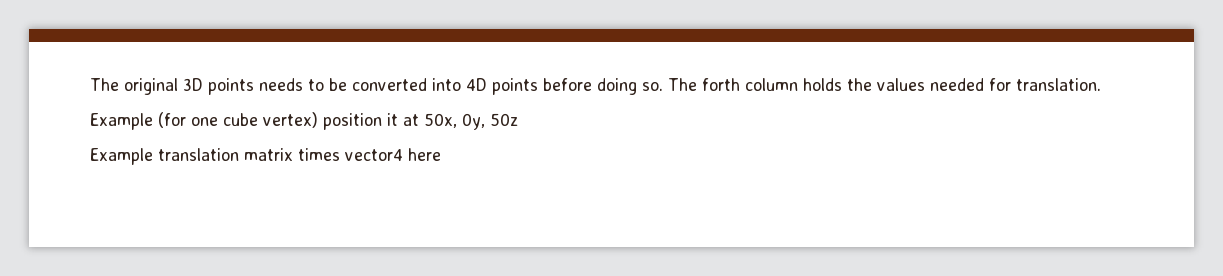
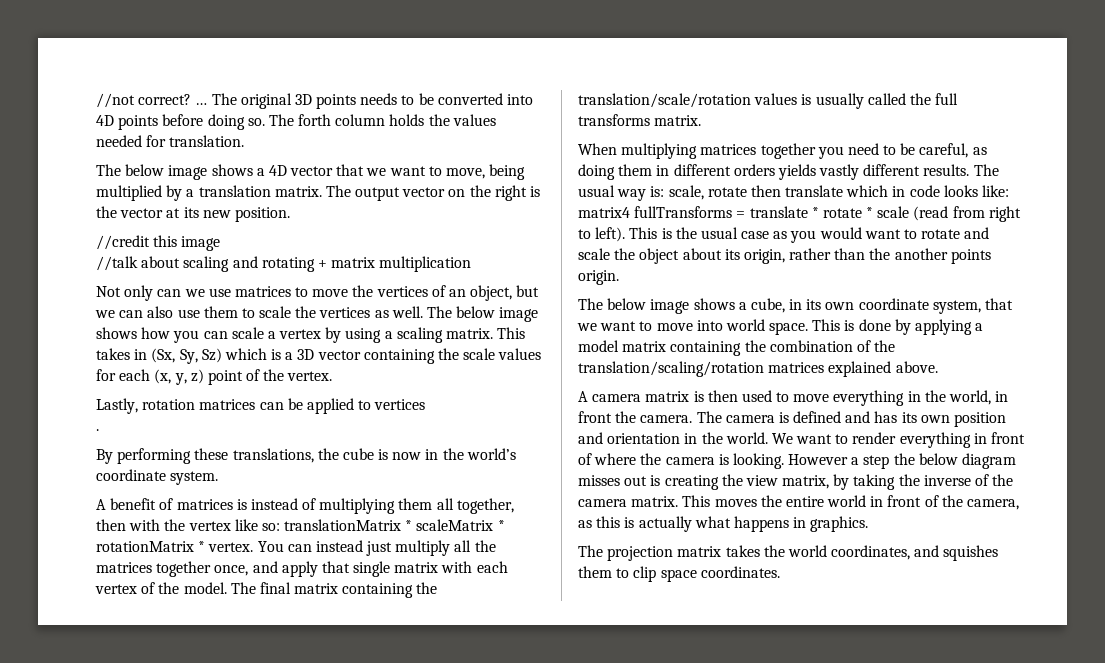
(90, 84) none -> [96,93,208,108] //not correct? …
[90,112,518,130] [90,148,441,165] Example (for one cube vertex) position it at 50x, 0y, 50z // Example translation matrix times vector4 here -> [96,164,526,180] [96,185,541,201] [96,206,290,222] [96,235,221,251] [96,256,472,272] [96,285,540,301] [95,306,539,322] [96,327,526,343] [96,348,542,364] [96,369,333,385] [96,398,426,414] [96,429,99,431] [96,448,516,464] [96,469,219,485] [96,498,514,514] [96,519,505,531] [96,540,496,556] [96,561,508,577] [95,582,438,598] [578,93,959,109] [578,114,702,126] [578,143,987,159] [578,164,999,180] [578,185,1010,201] [578,206,1021,222] [578,227,990,243] [578,248,991,264] [578,270,619,285] [578,298,1014,314] [577,319,984,335] [578,340,896,356] [578,361,938,377] [578,390,1009,406] [578,411,1007,427] [578,432,1026,448] [578,453,1017,469] [578,474,1014,490] [578,495,1020,510] [578,516,869,532] [578,545,999,561] [578,566,780,582] The below image shows a 4D vector that we want to move, being multiplied by a translation matrix. The output vector on the right is the vector at its new position. // //credit this image // //talk about scaling and rotating + matrix multiplication // Not only can we use matrices to move the vertices of an object, but we can also use them to scale the vertices as well. The below image shows how you can scale a vertex by using a scaling matrix. This takes in (Sx, Sy, Sz) which is a 3D vector containing the scale values for each (x, y, z) point of the vertex. // Lastly, rotation matrices can be applied to vertices // . // By performing these translations, the cube is now in the world’s coordinate system. // A benefit of matrices is instead of multiplying them all together, then with the vertex like so: translationMatrix * scaleMatrix * rotationMatrix * vertex. You can instead just multiply all the matrices together once, and apply that single matrix with each vertex of the model. The final matrix containing the translation/scale/rotation values is usually called the full transforms matrix. // When multiplying matrices together you need to be careful, as doing them in different orders yields vastly different results. The usual way is: scale, rotate then translate which in code looks like: matrix4 fullTransforms = translate * rotate * scale (read from right to left). This is the usual case as you would want to rotate and scale the object about its origin, rather than the another points origin. // The below image shows a cube, in its own coordinate system, that we want to move into world space. This is done by applying a model matrix containing the combination of the translation/scaling/rotation matrices explained above. // A camera matrix is then used to move everything in the world, in front the camera. The camera is defined and has its own position and orientation in the world. We want to render everything in front of where the camera is looking. However a step the below diagram misses out is creating the view matrix, by taking the inverse of the camera matrix. This moves the entire world in front of the camera, as this is actually what happens in graphics. // The projection matrix takes the world coordinates, and squishes them to clip space coordinates.

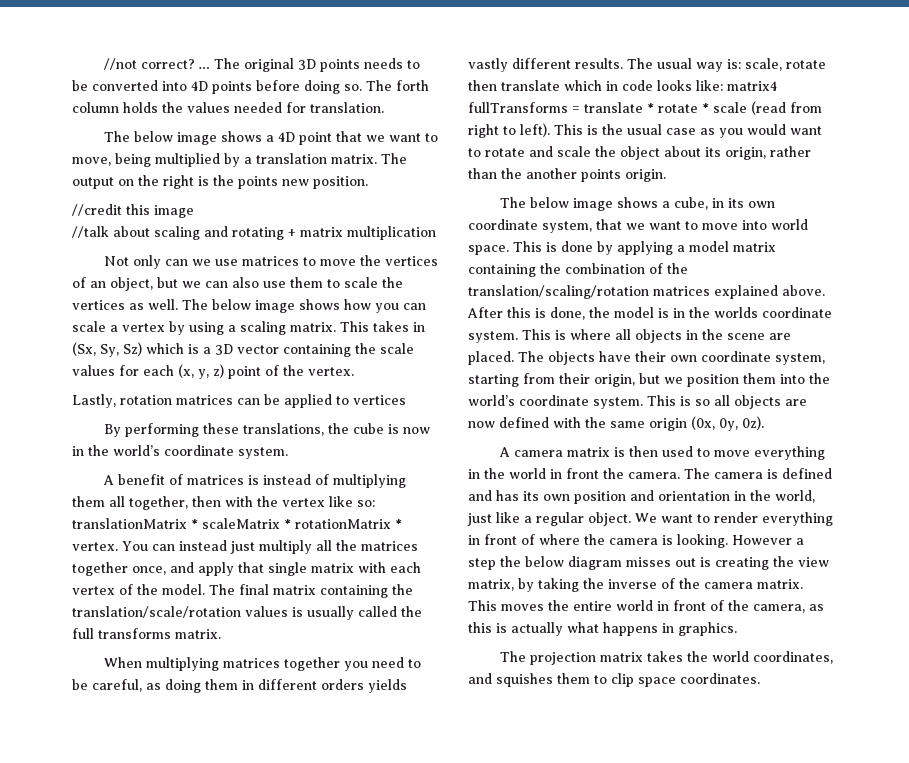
[290,166,334,176] vector -> [298,132,332,145] point
[402,187,446,197] vector -> (114, 183) none
[120,207,199,218] vector at its -> [238,176,278,189] points
[96,429,99,431] // . -> (406, 400) none
(938, 367) none -> [467,307,832,320] [468,329,791,343] [468,351,825,365] [468,373,830,387] [468,395,807,409] [468,416,764,431] After this is done, the model is in the worlds coordinate system. This is where all objects in the scene are placed. The objects have their own coordinate system, starting from their origin, but we position them into the world’s coordinate system. This is so all objects are now defined with the same origin (0x, 0y, 0z).
[949,390,992,405] world, -> [509,468,546,479] world
[725,432,768,444] world. -> [775,490,815,503] [467,512,631,526] world, just like a regular object.

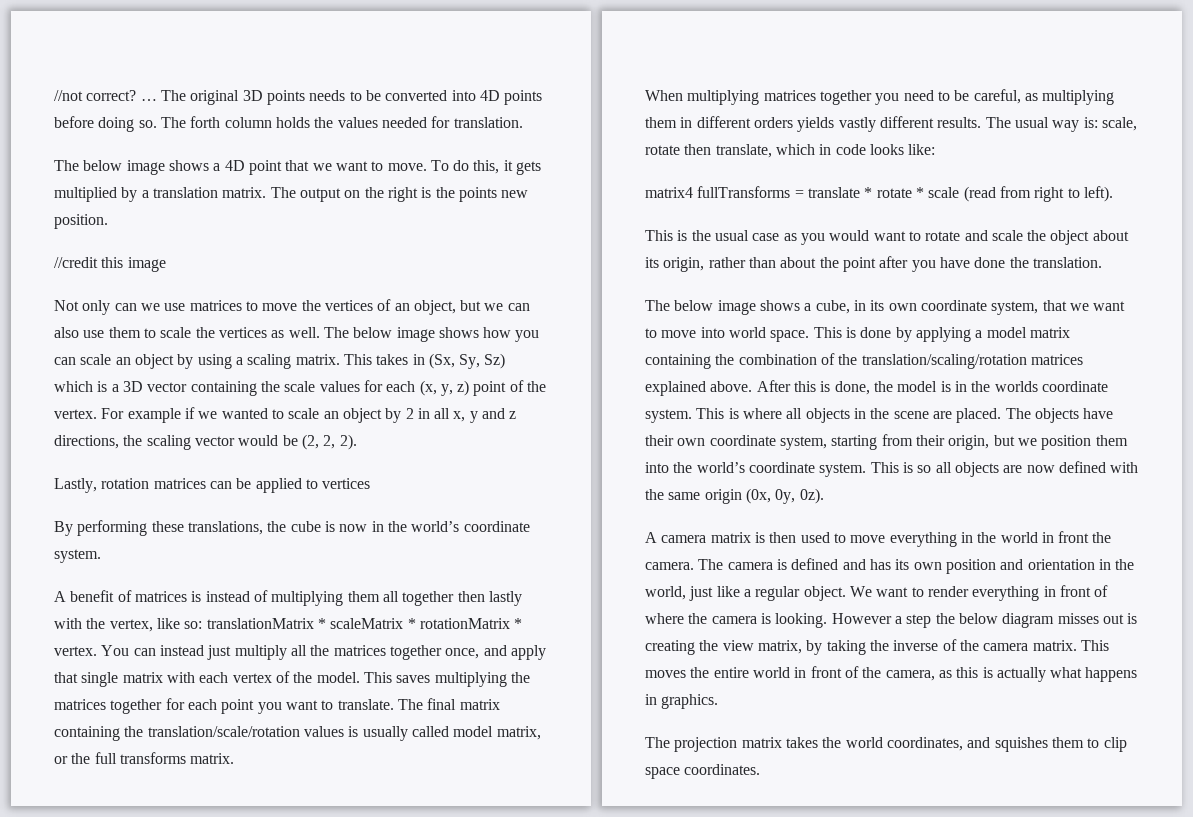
[72,153,151,167] move, being -> [387,160,542,175] move. To do this, it gets
[72,226,436,240] // //talk about scaling and rotating + matrix multiplication -> (166, 264) none
[110,323,165,332] a vertex -> [115,354,174,369] an object
(354, 371) none -> [101,407,517,423] [54,434,357,450] For example if we wanted to scale an object by 2 in all x, y and z directions, the scaling vector would be (2, 2, 2).
[129,496,325,510] together, then with the vertex -> [402,591,522,606] [54,618,153,632] together then lastly with the vertex,
(205, 589) none -> [363,672,530,687] [54,698,394,714] This saves multiplying the matrices together for each point you want to translate.
(397, 611) none -> [453,726,541,740] [54,756,68,764] model matrix, or
[165,679,201,693] doing -> [1042,90,1115,105] multiplying
[501,80,560,91] translate -> [715,144,772,158] translate,
(723, 85) none -> (936, 149) //
(550, 130) none -> (1113, 194) //
[501,168,666,182] the another points origin. -> [780,256,1102,272] about the point after you have done the translation.

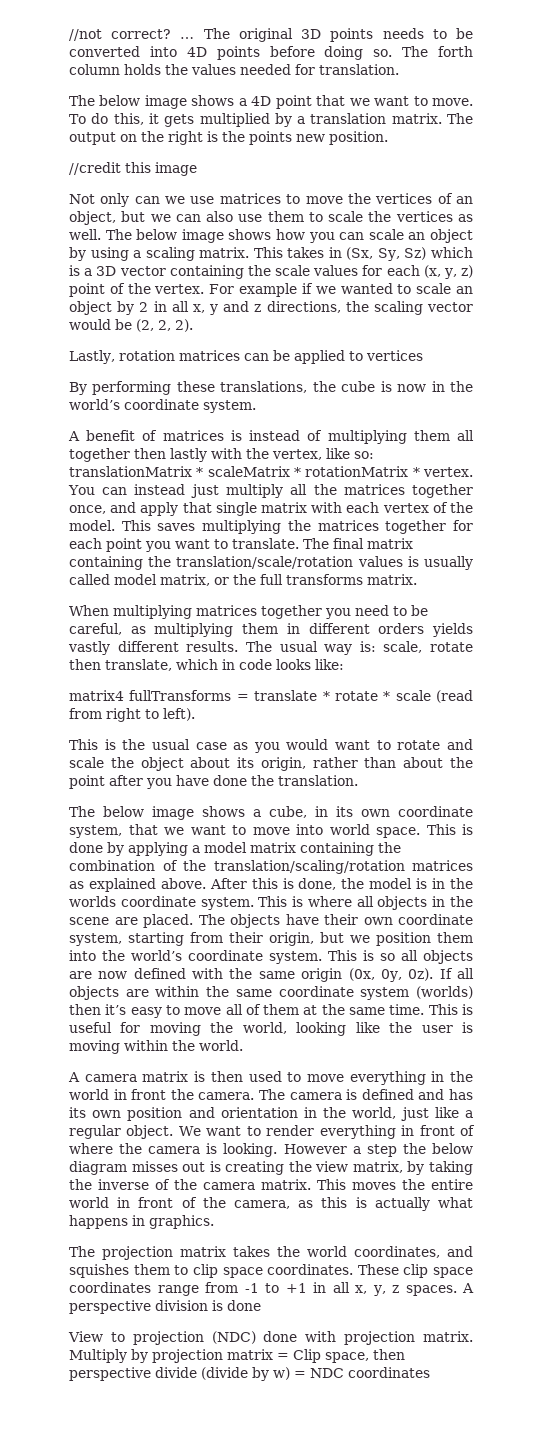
(1083, 359) none -> [69,881,84,889] as
(824, 496) none -> [439,968,474,979] [69,986,474,1000] [69,1004,474,1018] [69,1022,474,1036] [69,1040,243,1054] If all objects are within the same coordinate system (worlds) then it’s easy to move all of them at the same time. This is useful for moving the world, looking like the user is moving within the world.
(761, 769) none -> [357,1264,473,1278] [69,1282,474,1296] [69,1300,261,1314] [68,1331,473,1345] [69,1349,405,1363] [69,1367,430,1381] These clip space coordinates range from -1 to +1 in all x, y, z spaces. A perspective division is done // View to projection (NDC) done with projection matrix. Multiply by projection matrix = Clip space, then perspective divide (divide by w) = NDC coordinates

